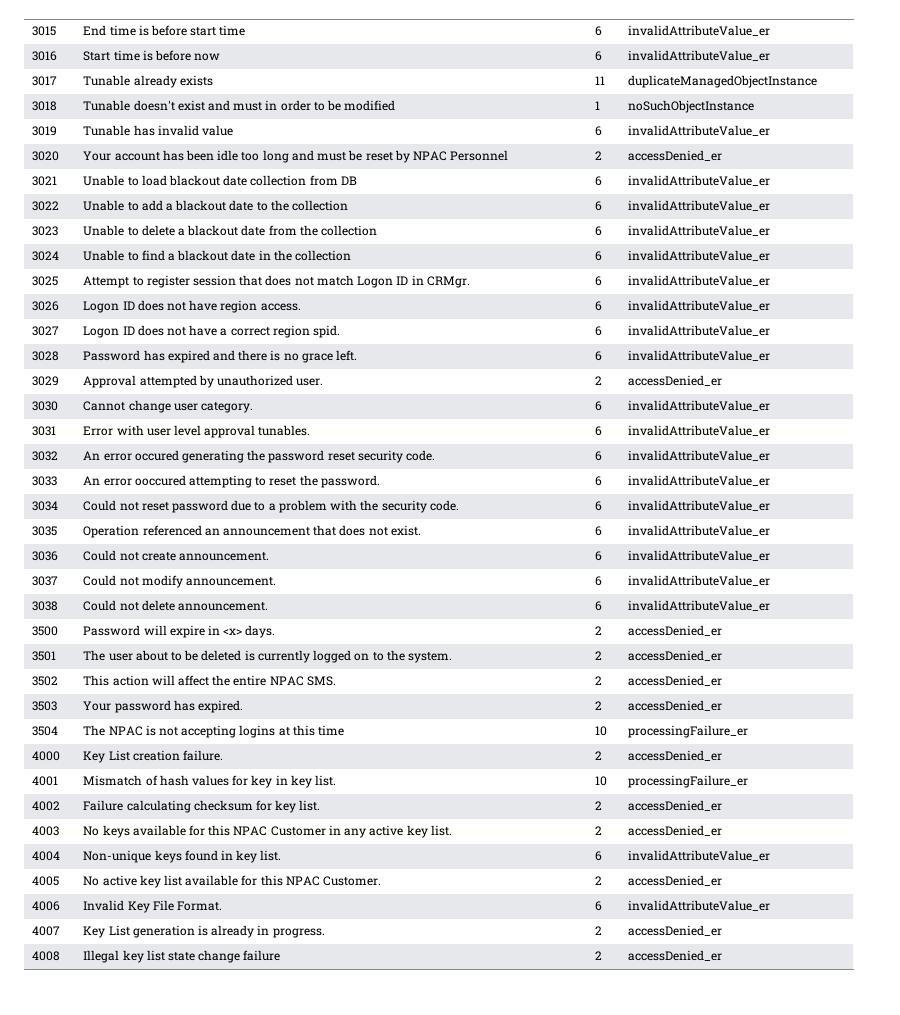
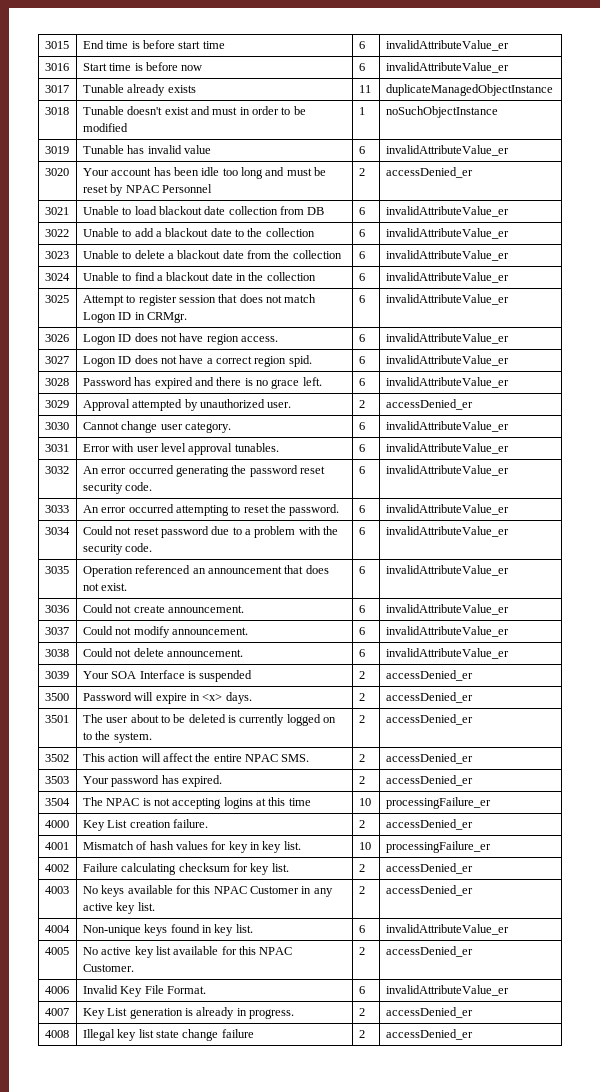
[134,450,179,461] occured -> [128,465,174,474] occurred
[134,475,186,486] ooccured -> [128,504,174,513] occurred
(771, 605) none -> [44,671,69,679] [82,670,253,682] [358,671,365,679] [385,670,473,681] // 3039 | Your SOA Interface is suspended | 2 | accessDenied_er

